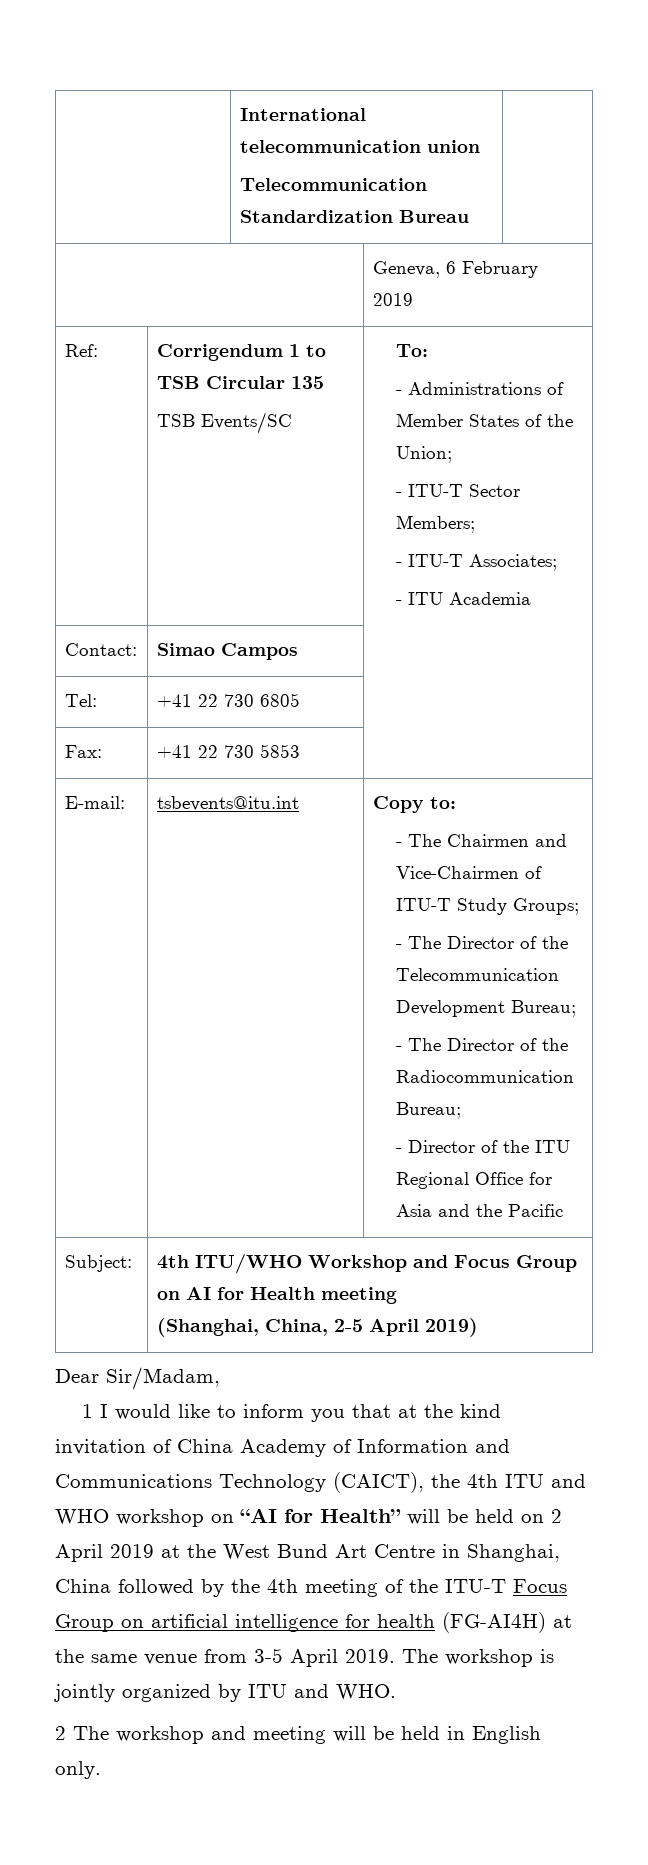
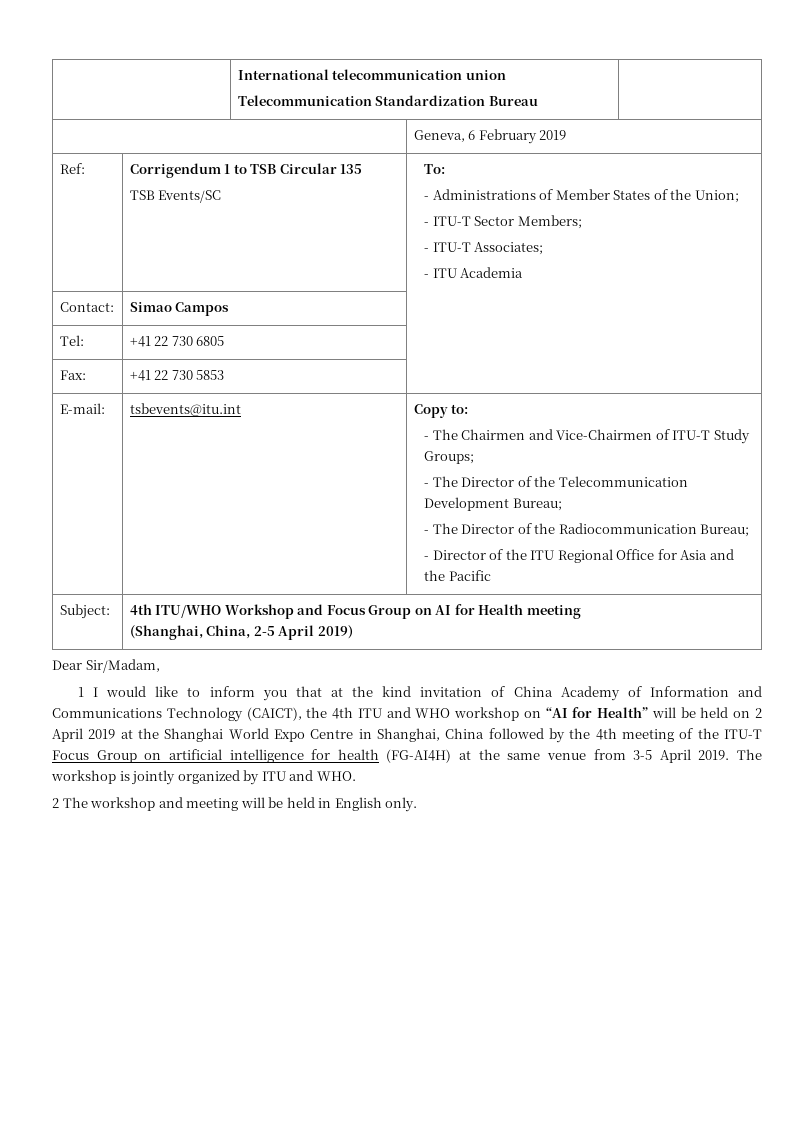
[223,1544,367,1560] West Bund Art -> [164,728,306,742] Shanghai World Expo

